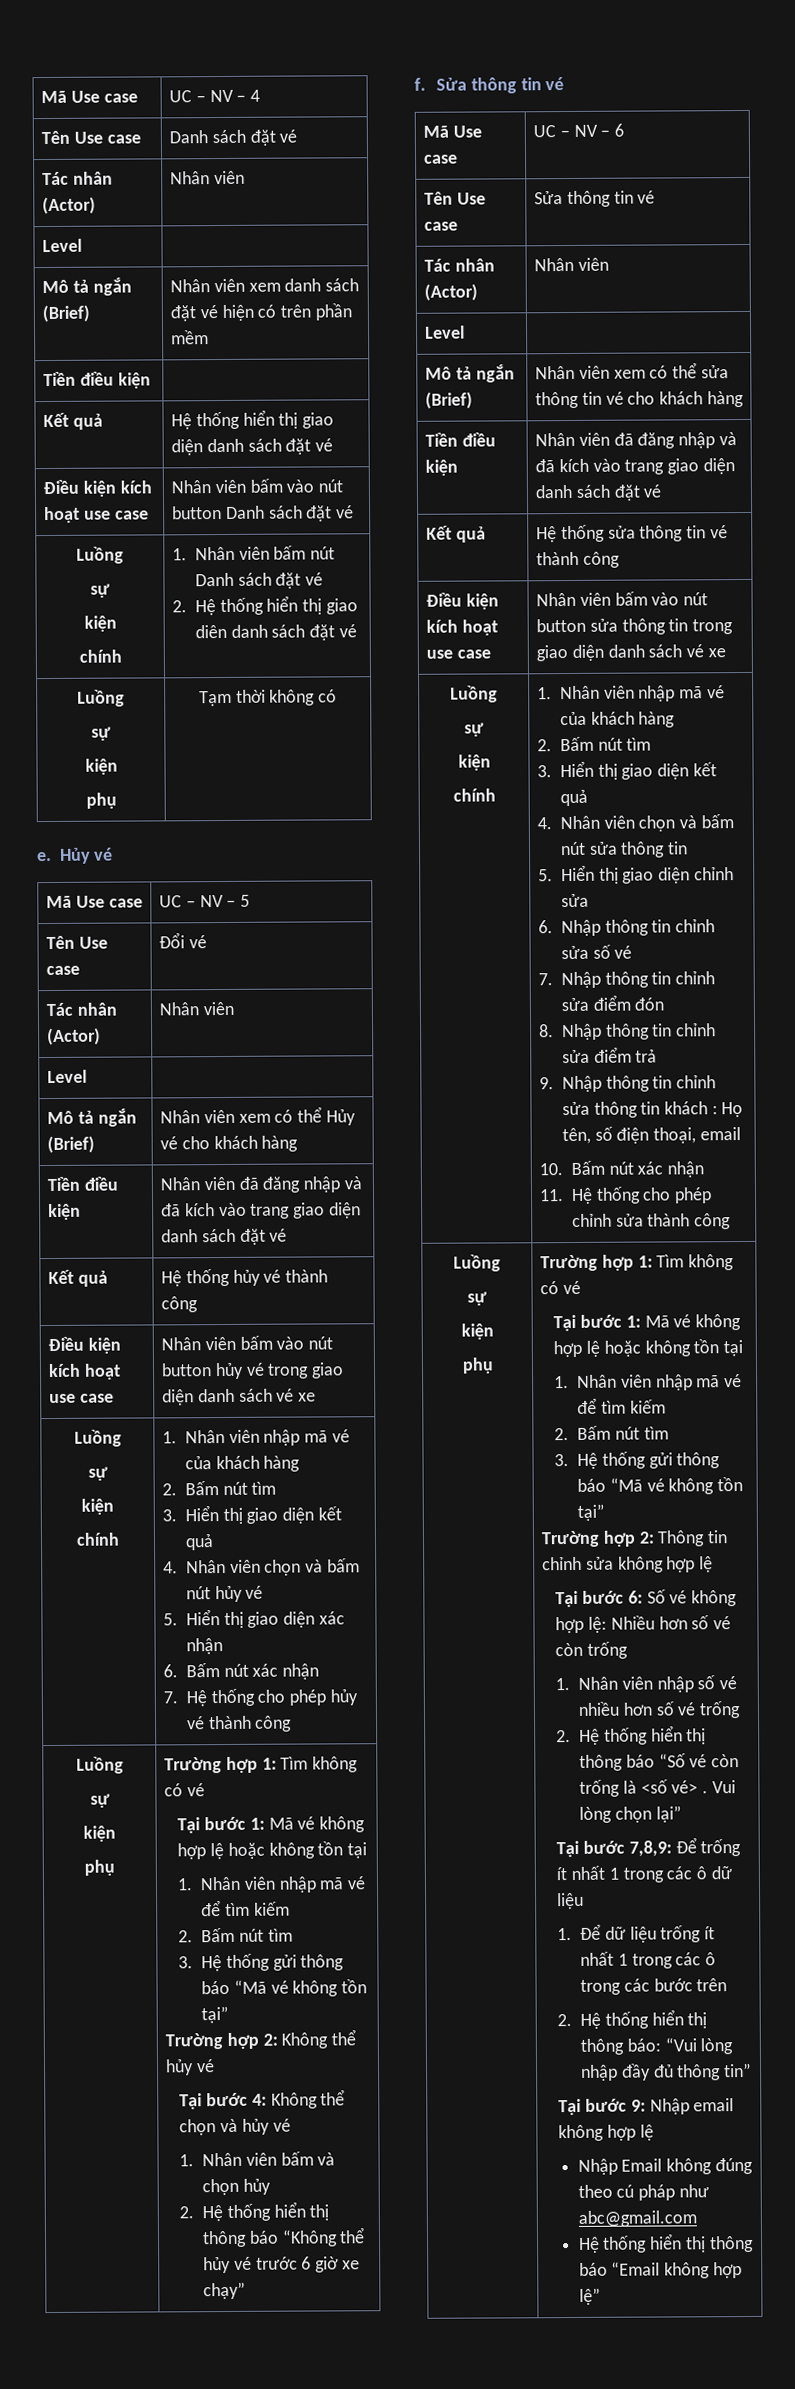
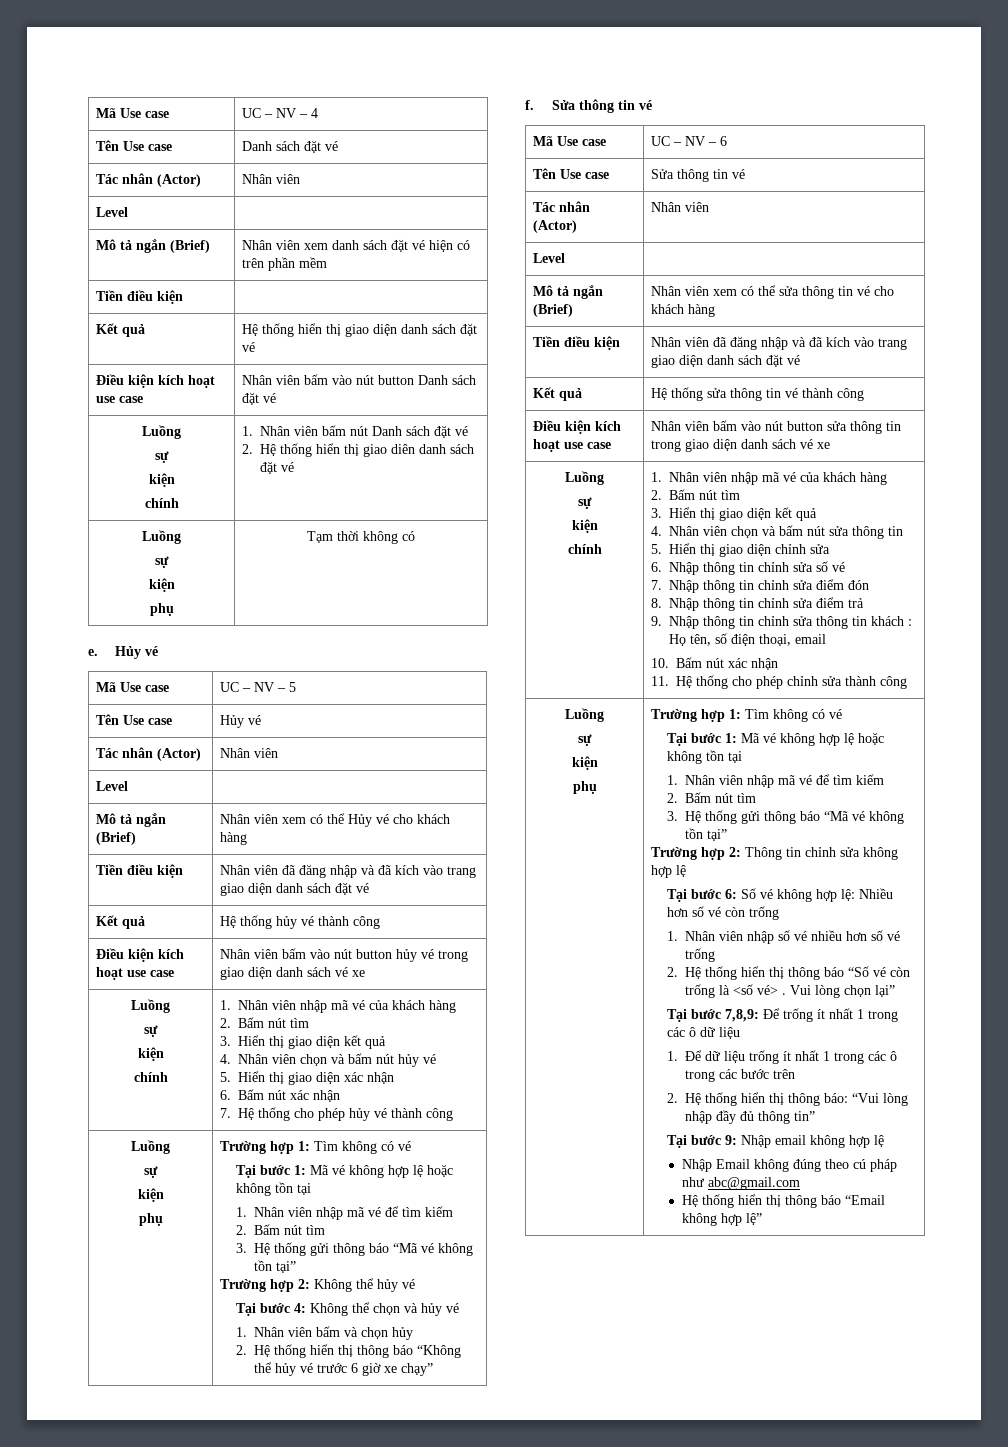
[159,932,186,949] Đổi -> [219,715,244,728] Hủy

